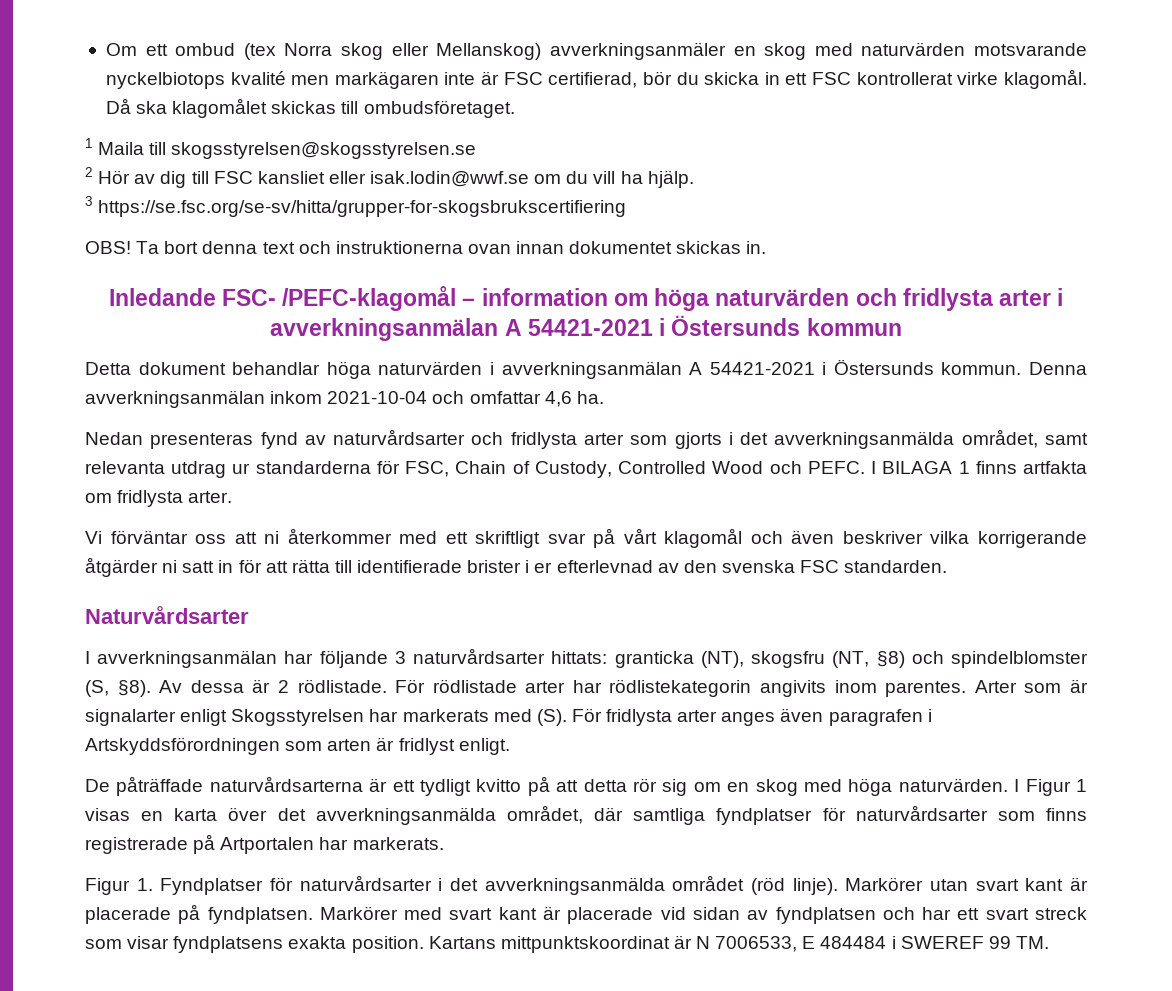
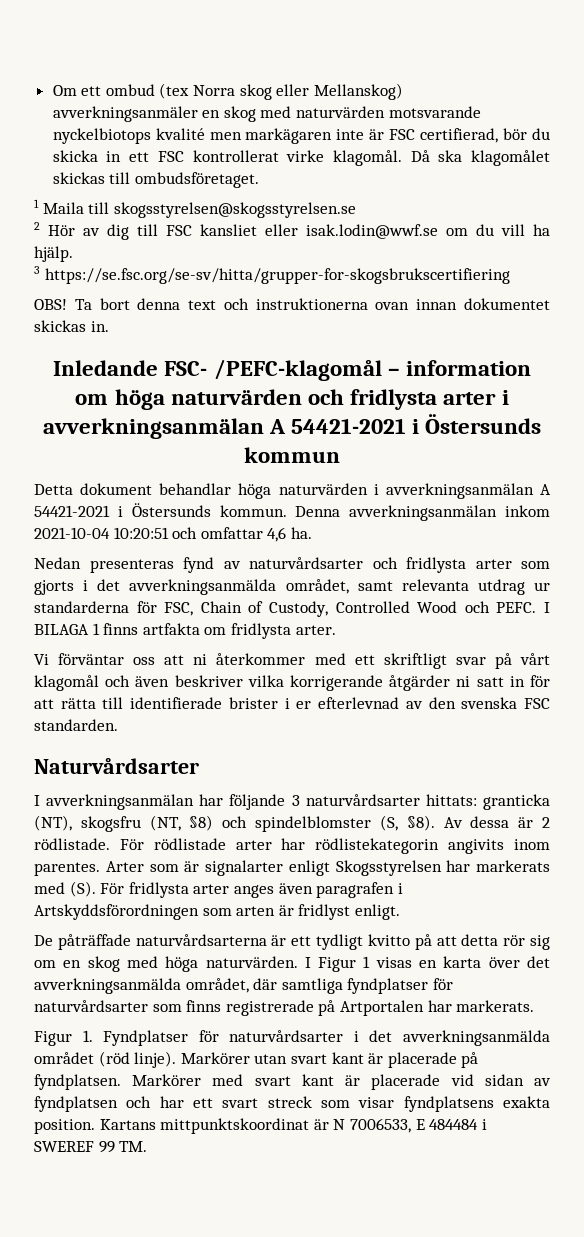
(428, 397) none -> [113,527,169,539] 10:20:51

